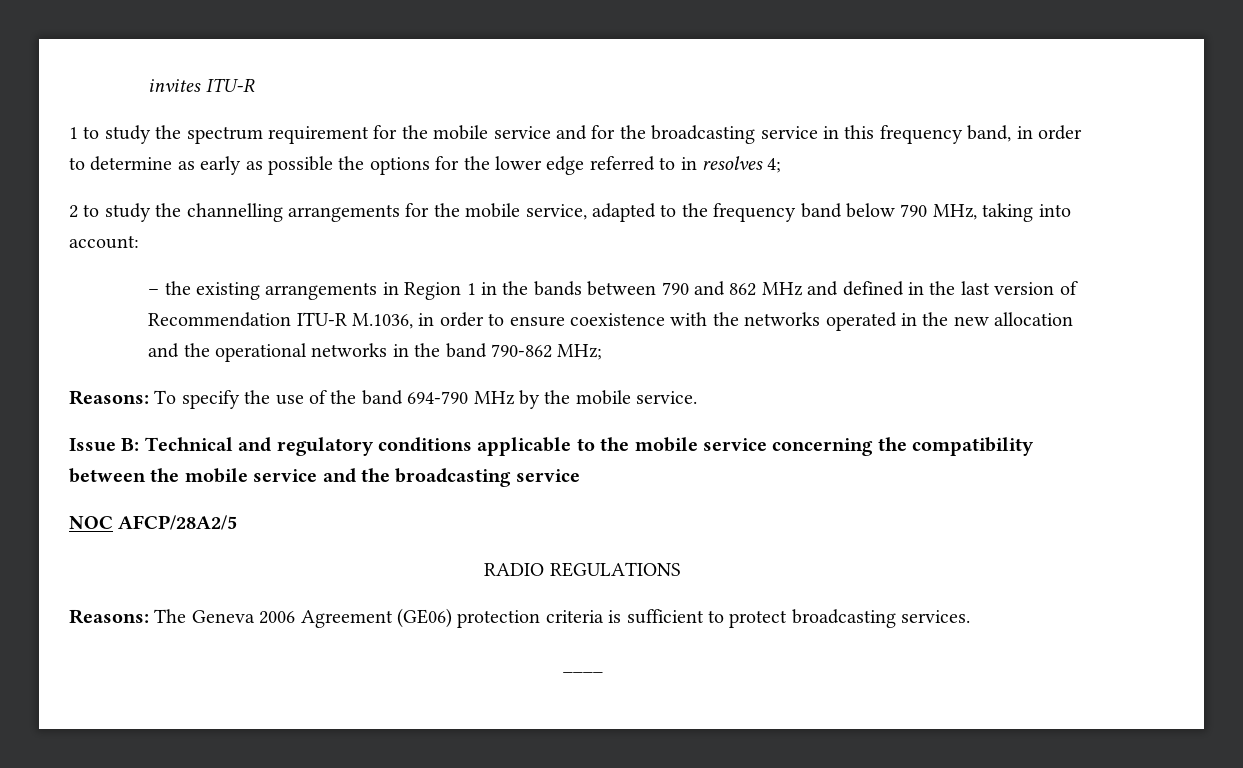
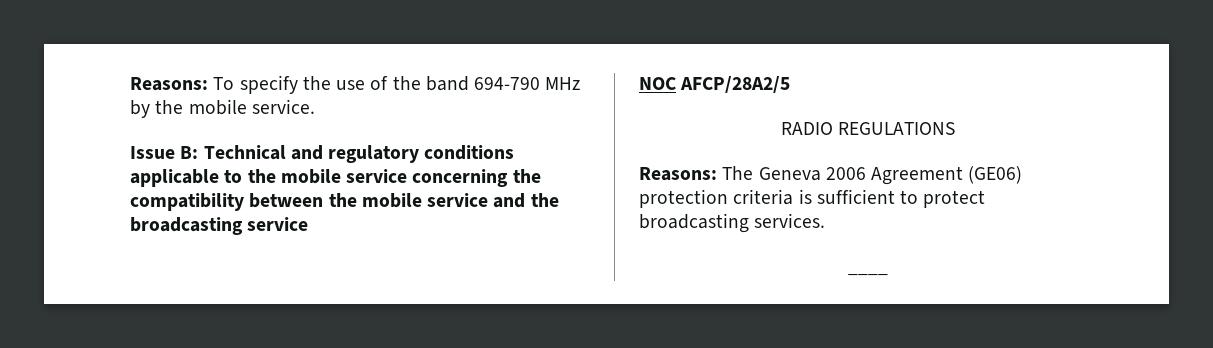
[148,78,255,92] [69,125,1082,144] [69,156,782,175] [69,203,1071,222] [69,235,139,249] [148,281,1078,300] [148,312,1074,331] [148,343,603,362] invites ITU-R // 1 to study the spectrum requirement for the mobile service and for the broadcasting service in this frequency band, in order to determine as early as possible the options for the lower edge referred to in resolves 4; // 2 to study the channelling arrangements for the mobile service, adapted to the frequency band below 790 MHz, taking into account: // – the existing arrangements in Region 1 in the bands between 790 and 862 MHz and defined in the last version of Recommendation ITU-R M.1036, in order to ensure coexistence with the networks operated in the new allocation and the operational networks in the band 790-862 MHz; // -> (130, 84) none

